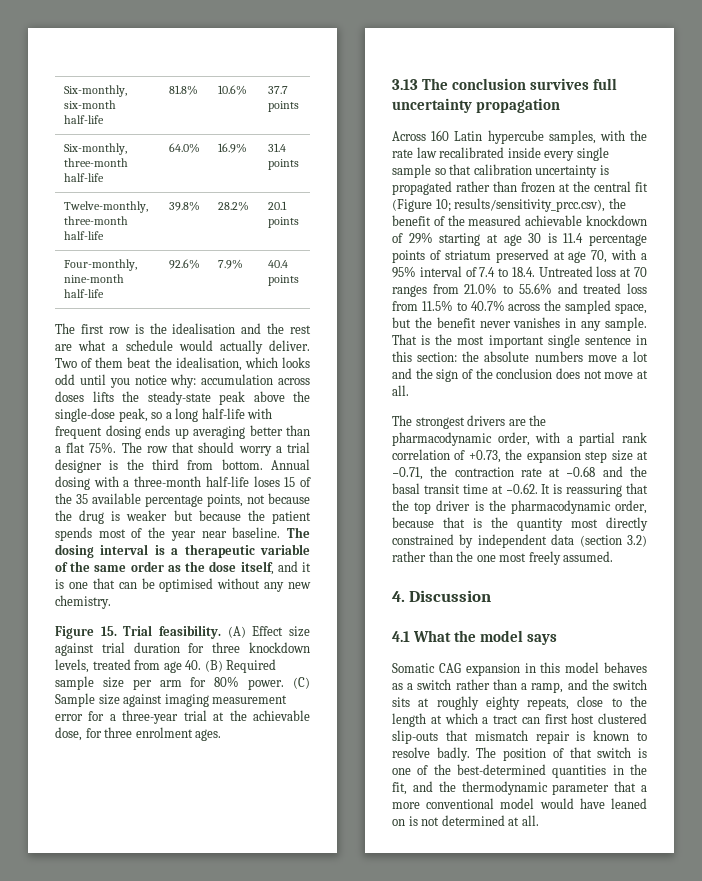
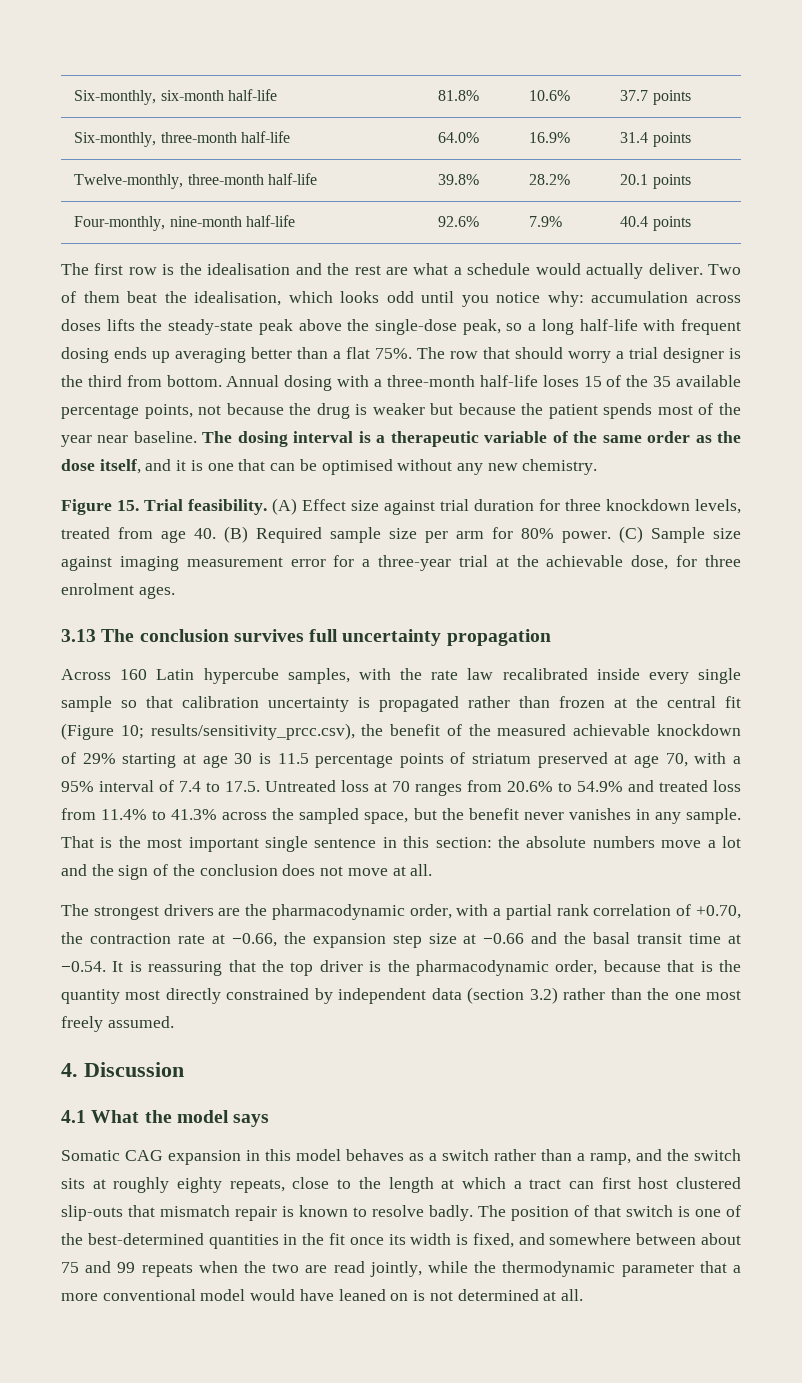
[563,233,584,243] 11.4 -> [277,753,309,764] 11.5
[511,267,535,277] 18.4. -> [225,781,260,792] 17.5.
[464,283,552,294] 21.0% to 55.6% -> [507,781,623,792] 20.6% to 54.9%
[421,300,505,311] 11.5% to 40.7% -> [101,809,218,820] 11.4% to 41.3%
[468,450,501,463] +0.73, -> [696,905,741,919] [61,932,277,947] +0.70, the contraction rate at −0.66,
[392,466,596,480] −0.71, the contraction rate at −0.68 -> [483,933,525,944] −0.66
[505,483,538,494] −0.62. -> [61,961,106,972] −0.54.
[392,781,433,795] fit, and -> [328,1233,741,1248] [61,1261,468,1277] fit once its width is fixed, and somewhere between about 75 and 99 repeats when the two are read jointly, while

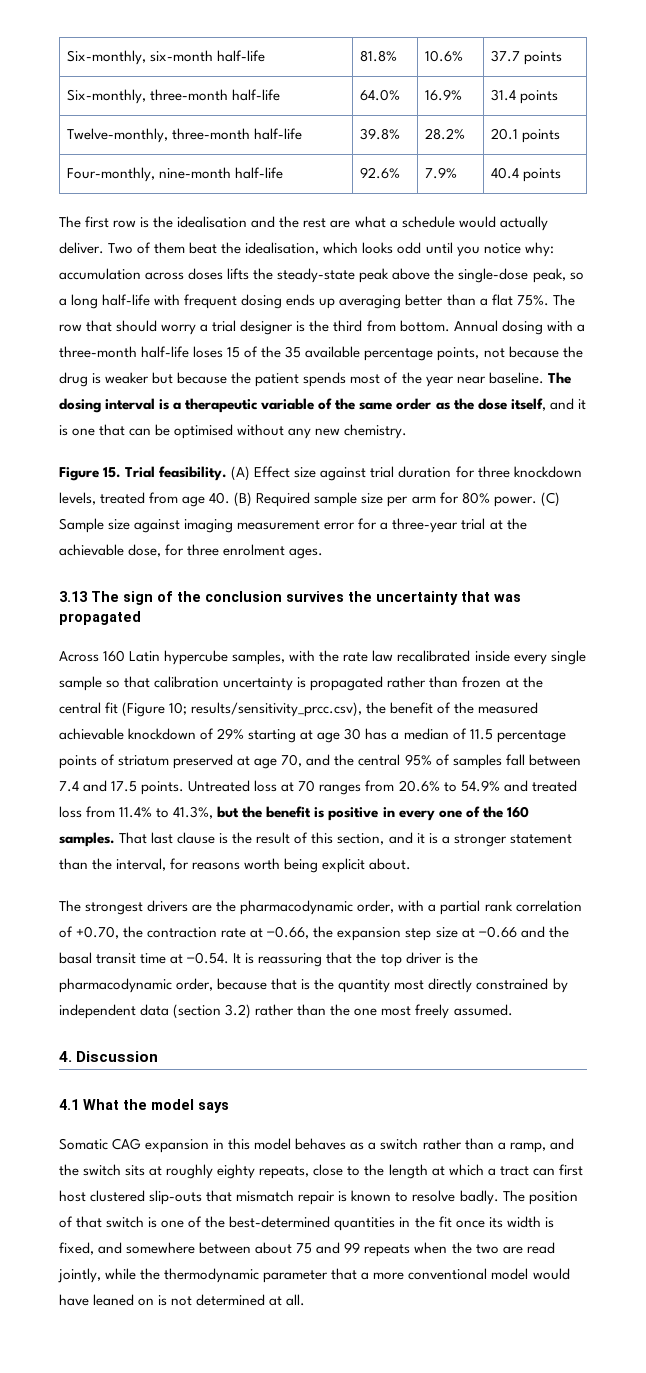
[139,629,551,646] conclusion survives full uncertainty propagation -> [123,591,521,605] [59,611,141,625] sign of the conclusion survives the uncertainty that was propagated
[258,753,271,764] is -> [365,728,467,740] has a median of
[694,752,741,764] [61,780,260,792] with a 95% interval of 7.4 to 17.5. -> [306,754,581,769] [59,780,185,795] and the central 95% of samples fall between 7.4 and 17.5 points.
[171,808,742,824] [61,836,741,852] [61,864,433,880] 41.3% across the sampled space, but the benefit never vanishes in any sample. That is the most important single sentence in this section: the absolute numbers move a lot and the sign of the conclusion does not move at all. -> [173,806,529,821] [59,832,572,847] [59,858,412,873] 41.3%, but the benefit is positive in every one of the 160 samples. That last clause is the result of this section, and it is a stronger statement than the interval, for reasons worth being explicit about.

